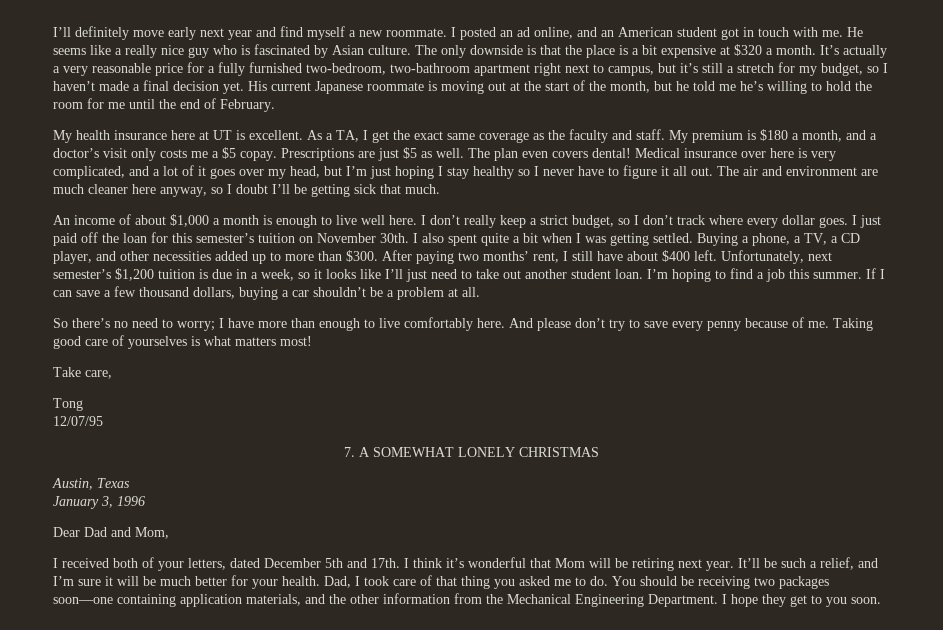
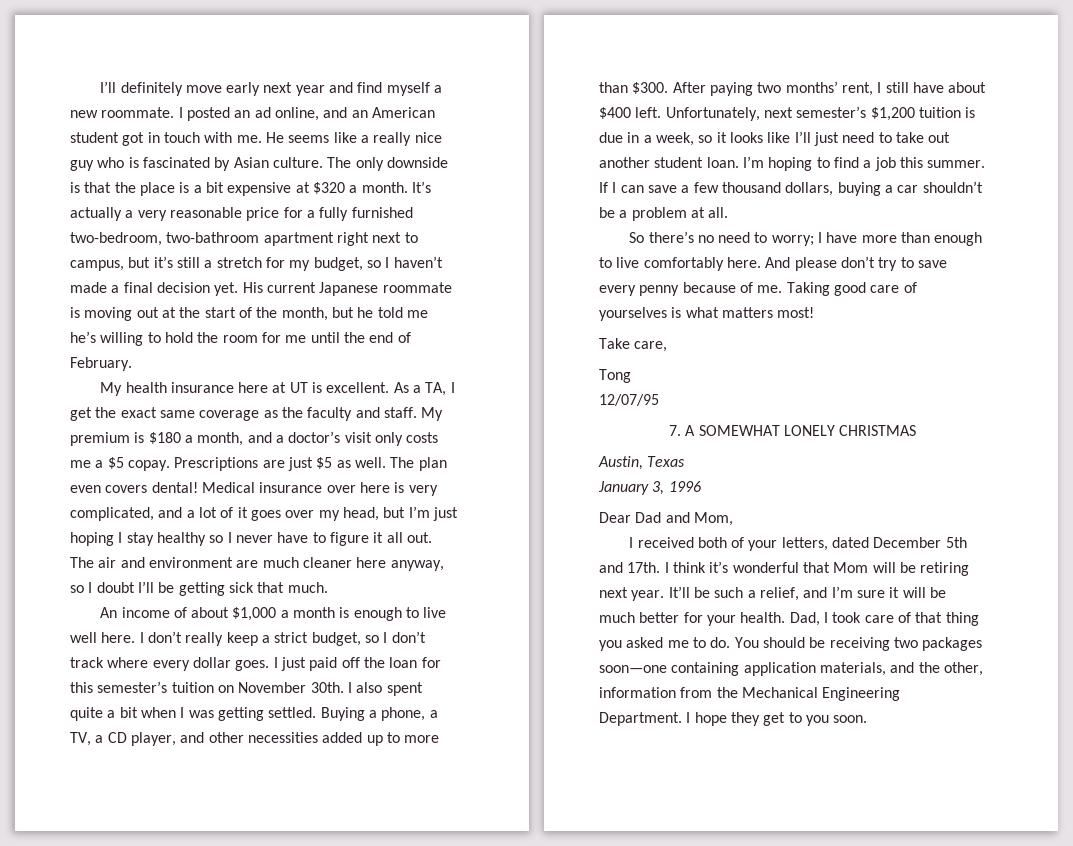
[350,594,379,604] other -> [943,662,983,676] other,

